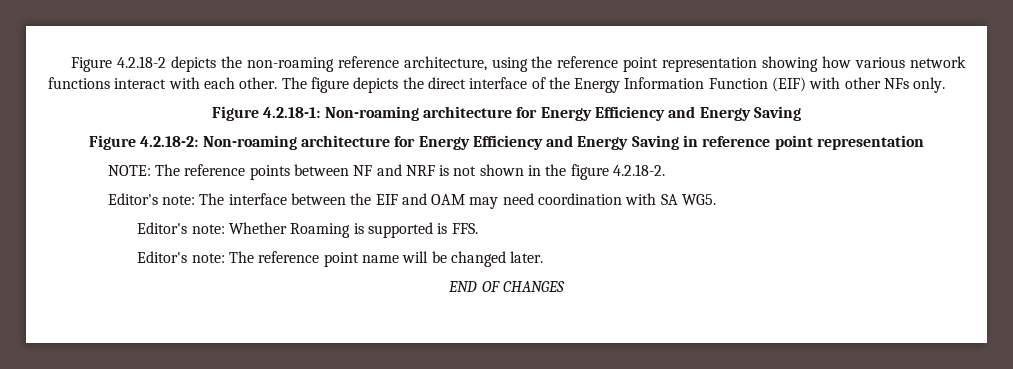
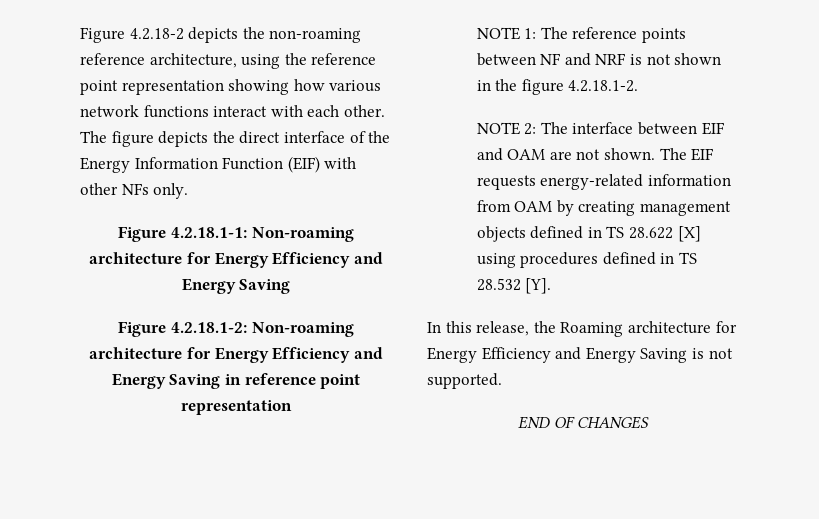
[263,107,321,118] 4.2.18-1: -> [171,227,247,238] 4.2.18.1-1:
[140,136,199,147] 4.2.18-2: -> [171,322,247,333] 4.2.18.1-2:
[107,165,151,176] NOTE: -> [476,27,537,40] NOTE 1:
[613,164,666,176] [107,193,195,205] 4.2.18-2. // Editor's note: -> [568,80,639,92] [476,122,537,135] 4.2.18.1-2. // NOTE 2:
[350,193,372,205] the -> (697, 128) none
[469,193,717,209] [137,222,478,238] [137,251,544,267] may need coordination with SA WG5. // Editor's note: Whether Roaming is supported is FFS. // Editor's note: The reference point name will be changed later. -> [549,148,715,161] [476,174,731,190] [476,200,731,216] [476,226,701,242] [476,252,697,268] [476,278,552,294] [427,321,737,337] [427,347,733,363] [427,373,502,389] are not shown. The EIF requests energy-related information from OAM by creating management objects defined in TS 28.622 [X] using procedures defined in TS 28.532 [Y]. // In this release, the Roaming architecture for Energy Efficiency and Energy Saving is not supported.

